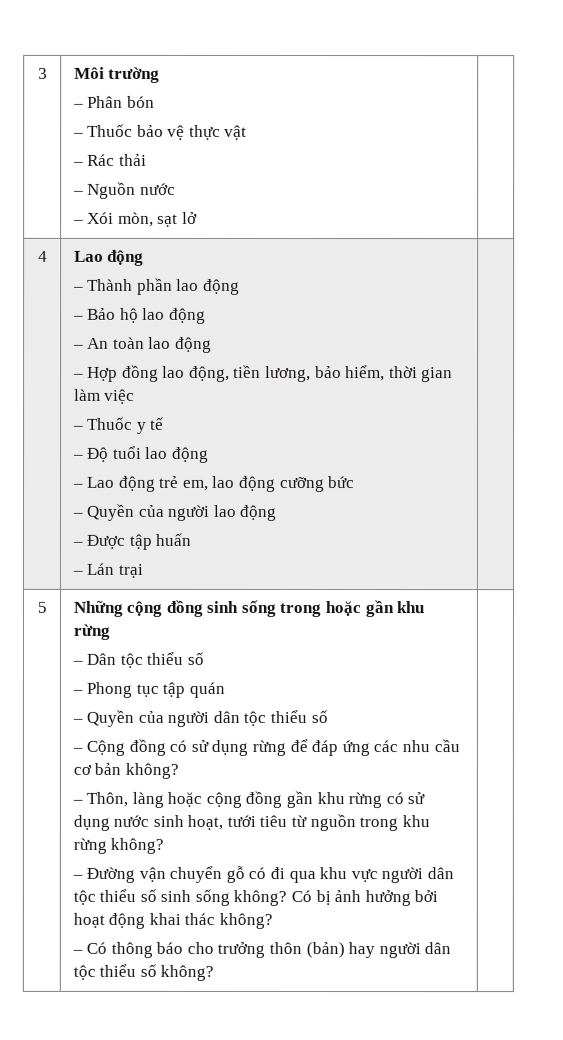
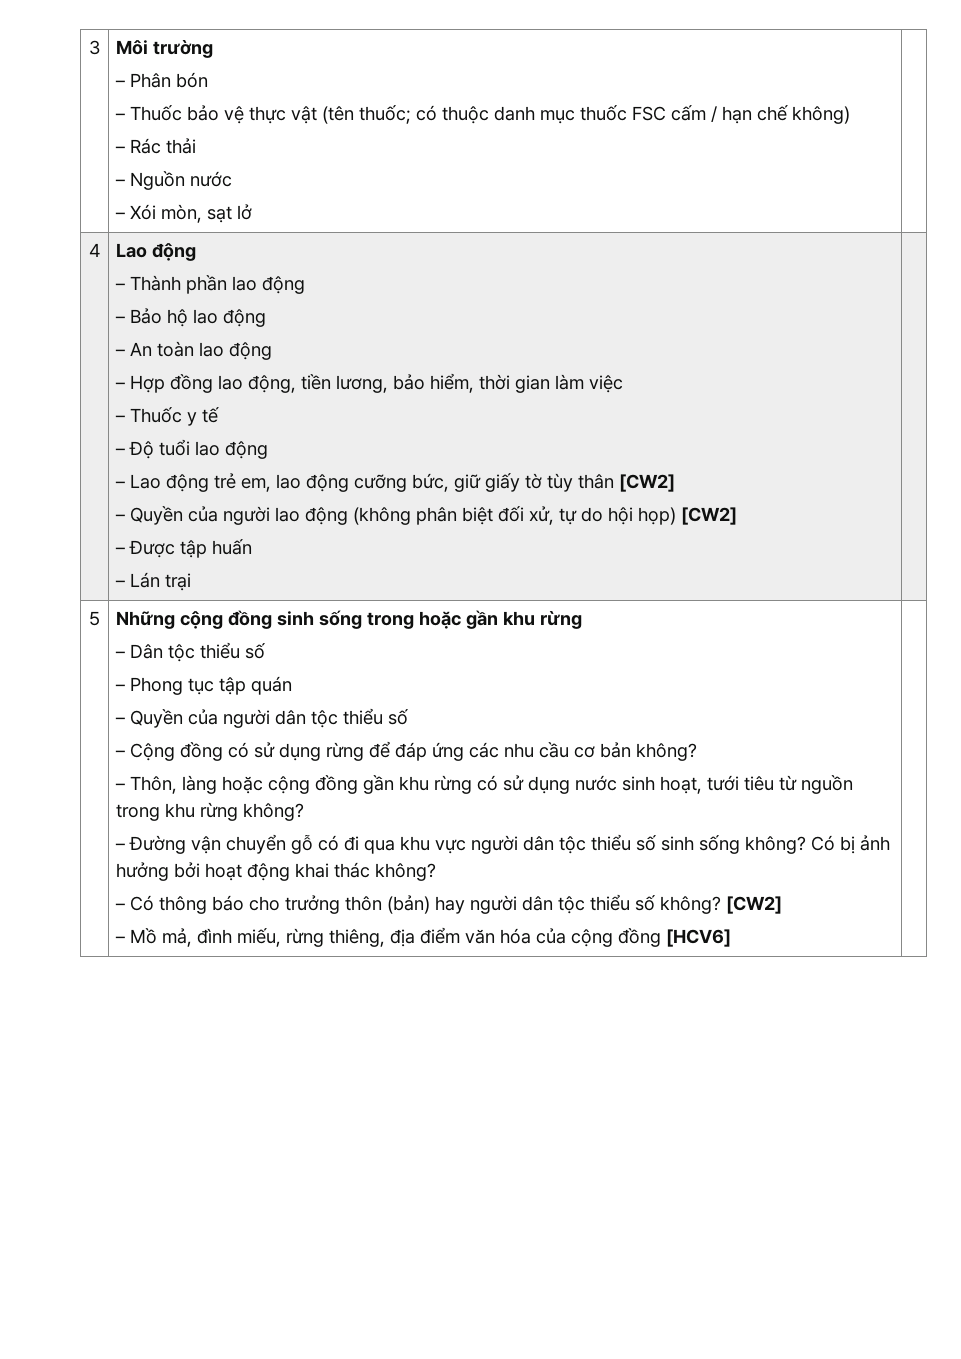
(248, 132) none -> [321,105,850,124] (tên thuốc; có thuộc danh mục thuốc FSC cấm / hạn chế không)
[328,476,356,489] bức -> [411,473,675,492] bức, giữ giấy tờ tùy thân [CW2]
(278, 512) none -> [352,506,737,525] (không phân biệt đối xử, tự do hội họp) [CW2]
(215, 972) none -> [725,896,782,914] [114,927,731,947] [CW2] // – Mồ mả, đình miếu, rừng thiêng, địa điểm văn hóa của cộng đồng [HCV6]

